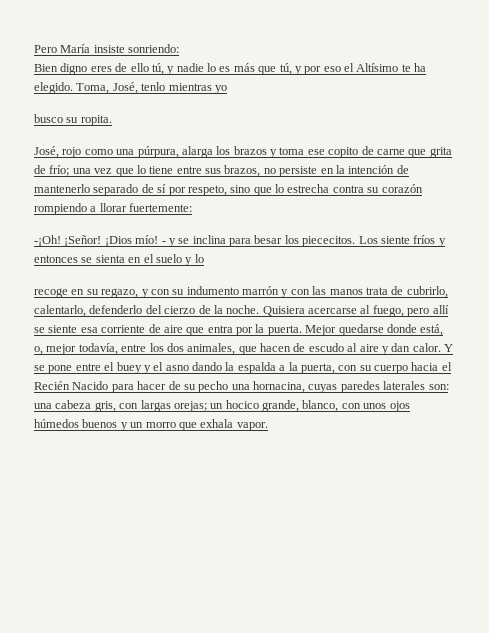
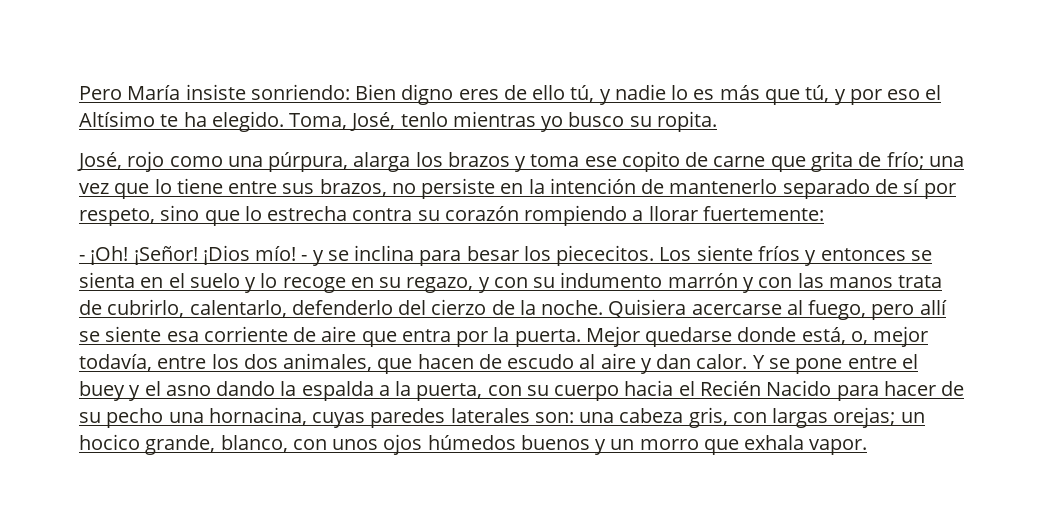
(180, 48) // -> (350, 92) none
(227, 89) // -> (564, 124) none
[34,235,61,247] -¡Oh! -> [79,246,129,265] - ¡Oh!
(204, 258) // -> (278, 280) none

